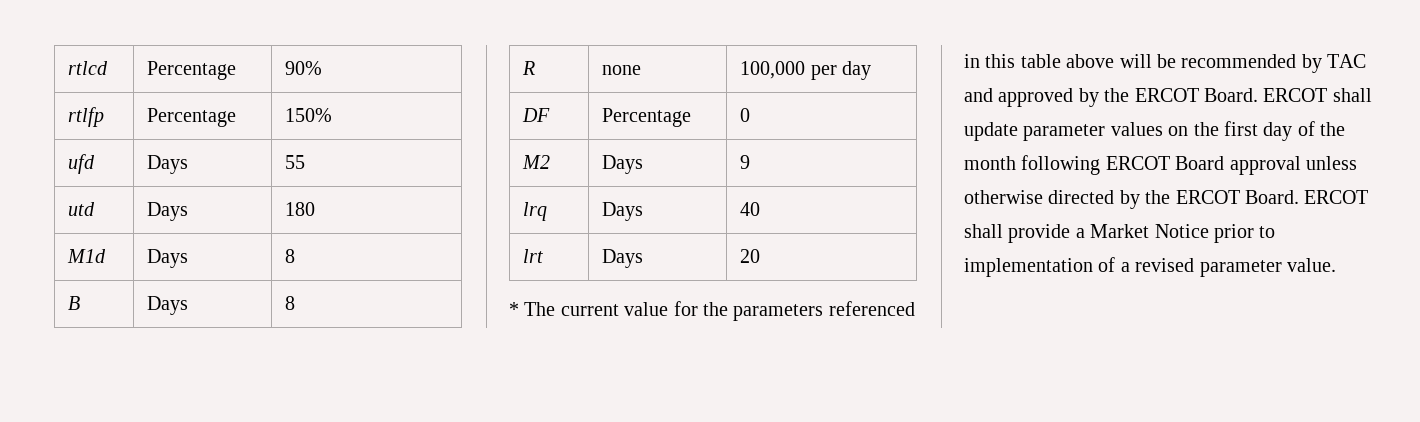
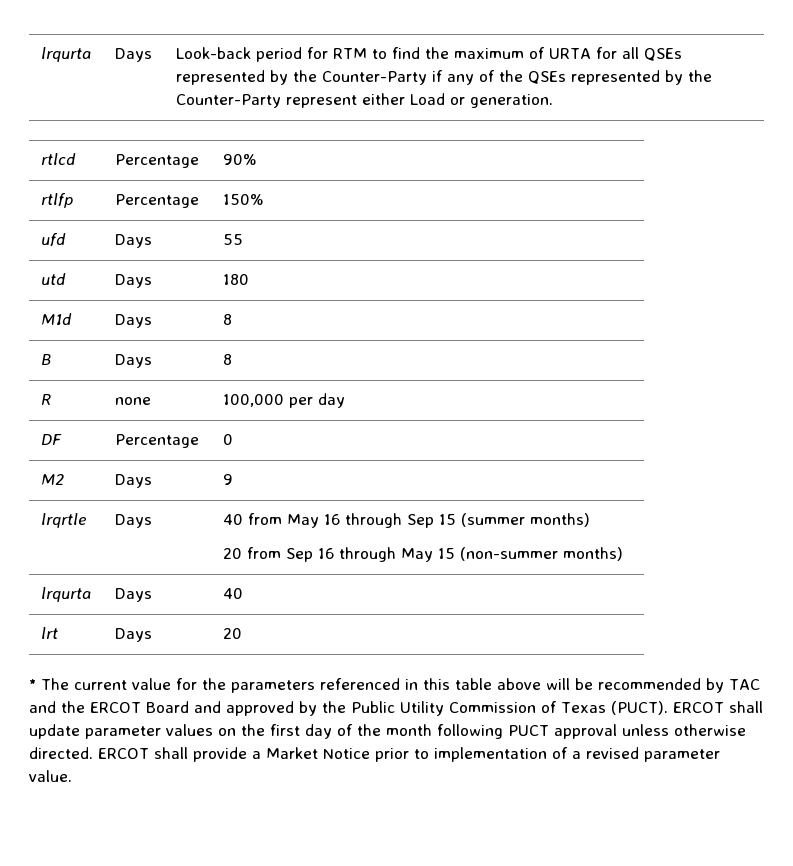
(68, 68) none -> [40,47,91,62] [114,48,152,62] [175,47,682,62] [175,70,712,85] [175,93,553,108] lrqurta | Days | Look-back period for RTM to find the maximum of URTA for all QSEs represented by the Counter-Party if any of the QSEs represented by the Counter-Party represent either Load or generation. //
[523,202,548,221] lrq -> [40,513,86,528] [114,514,152,528] [222,513,590,528] [222,547,623,562] [40,587,91,602] lrqrtle | Days | 40 from May 16 through Sep 15 (summer months) // 20 from Sep 16 through May 15 (non-summer months) // lrqurta
[998,88,1258,107] approved by the ERCOT Board. -> [61,701,668,716] the ERCOT Board and approved by the Public Utility Commission of Texas (PUCT).
[1105,156,1225,170] ERCOT Board -> [508,725,549,736] PUCT
[1048,190,1299,209] directed by the ERCOT Board. -> [29,747,93,759] directed.

